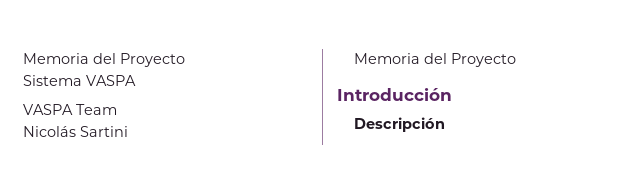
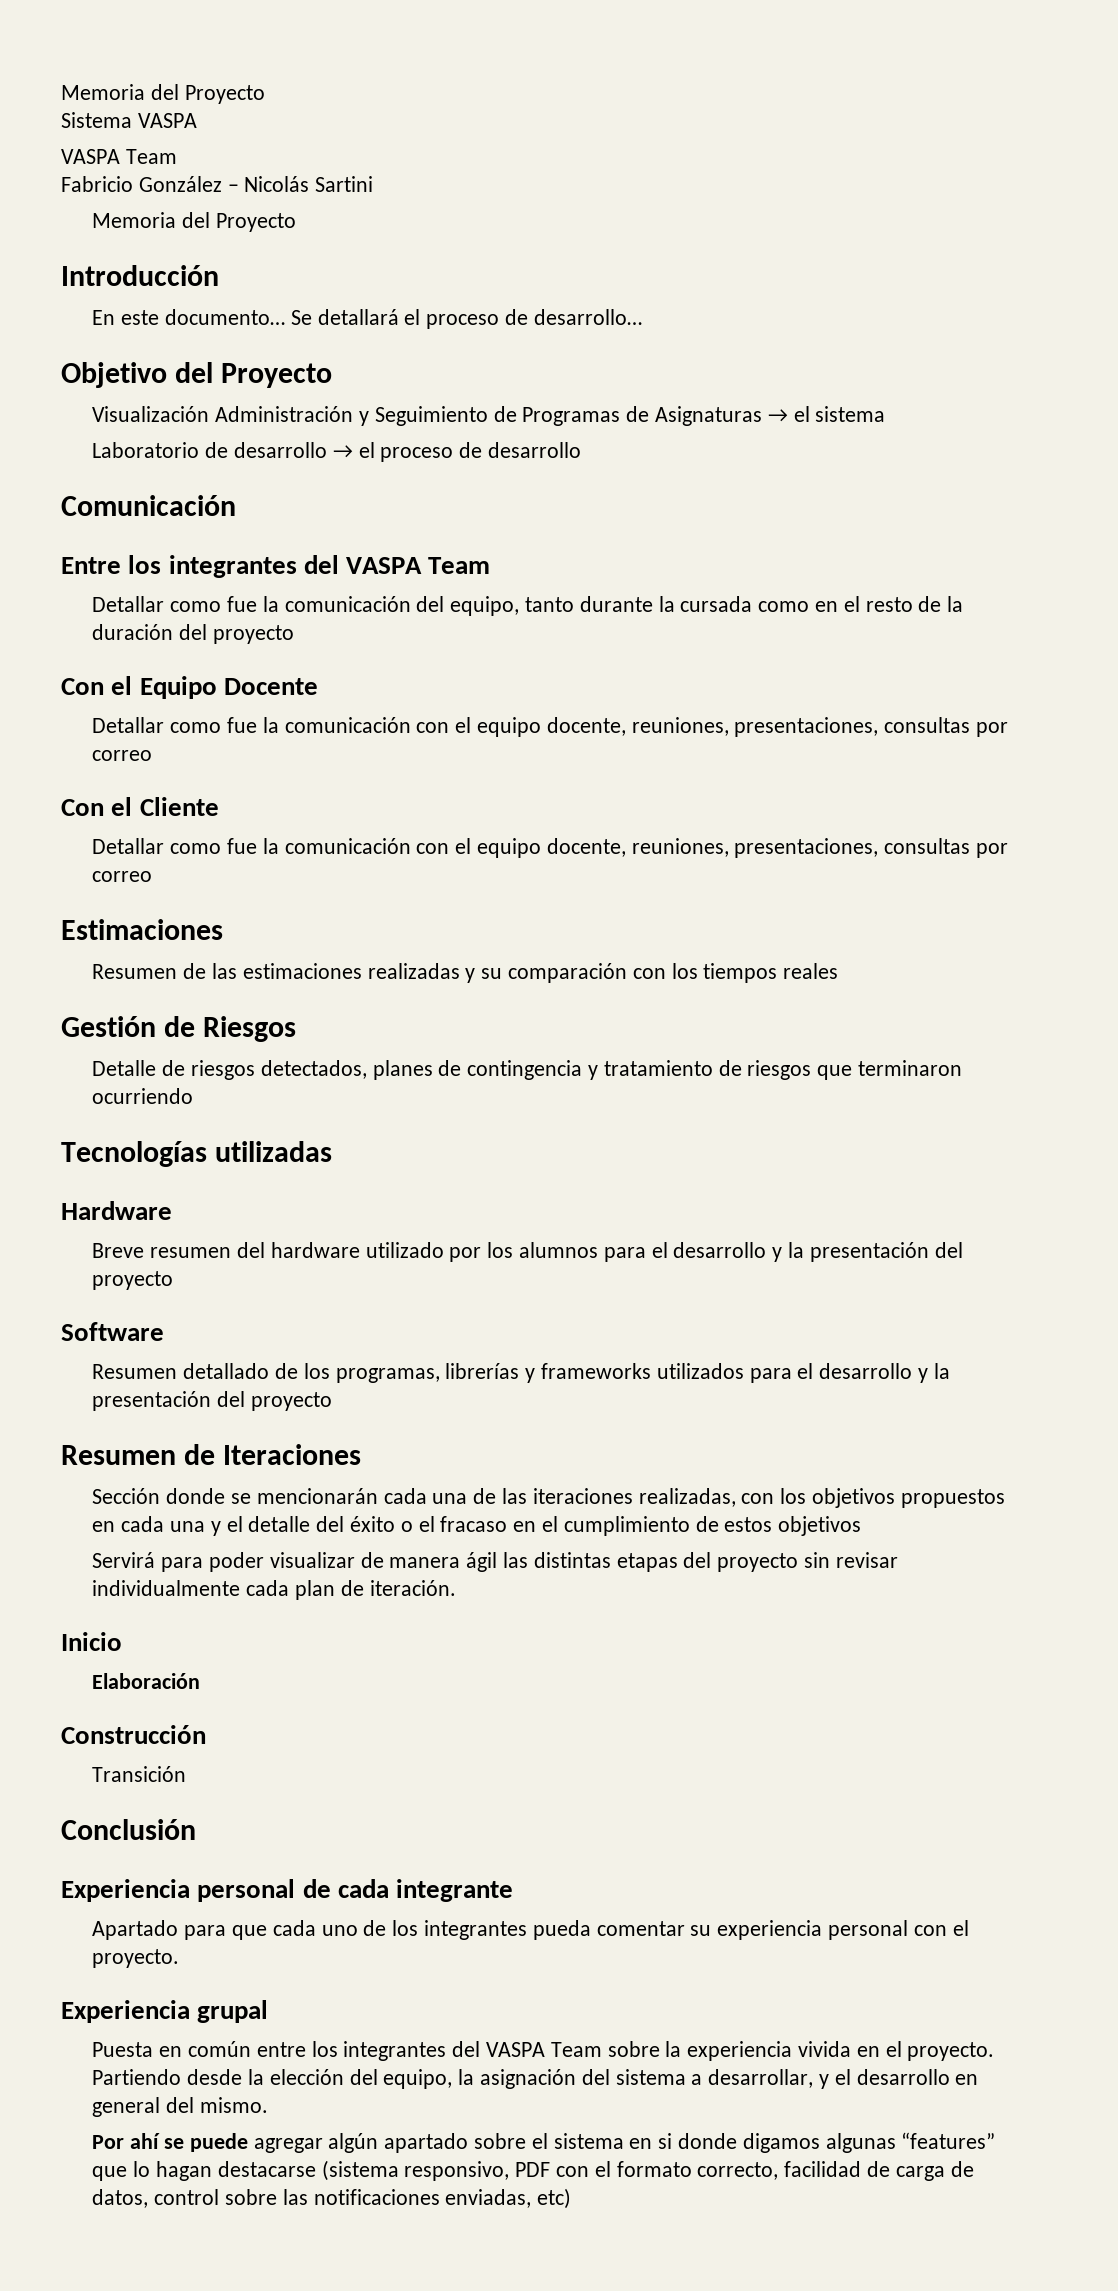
(117, 109) none -> [61,176,239,192] Fabricio González –
[353,117,445,132] Descripción -> [92,309,642,329] [61,362,333,388] [92,406,886,426] [92,442,582,462] [61,495,236,516] [61,555,491,578] [92,596,964,616] [92,624,295,644] [61,676,318,699] [92,717,1009,737] [92,750,153,761] [61,797,219,816] [92,838,1009,858] [92,871,153,882] [61,919,223,940] [92,963,839,983] [61,1016,297,1042] [92,1060,963,1080] [92,1088,194,1104] [61,1141,333,1167] [61,1201,172,1220] [92,1242,963,1262] [92,1271,174,1290] [61,1322,164,1341] [92,1363,950,1383] [92,1391,333,1411] [61,1444,362,1465] [92,1488,1005,1508] [92,1516,862,1536] [92,1552,898,1572] [92,1580,456,1600] [61,1632,122,1651] [92,1673,201,1689] [61,1725,206,1744] [92,1766,187,1782] [61,1819,196,1840] [61,1879,514,1902] [92,1920,969,1940] [92,1949,180,1968] [61,2000,269,2023] [92,2041,995,2061] [92,2069,979,2089] [92,2097,269,2117] [92,2132,996,2153] [92,2160,974,2181] [92,2188,572,2209] En este documento… Se detallará el proceso de desarrollo… // Objetivo del Proyecto // Visualización Administración y Seguimiento de Programas de Asignaturas → el sistema // Laboratorio de desarrollo → el proceso de desarrollo // Comunicación // Entre los integrantes del VASPA Team // Detallar como fue la comunicación del equipo, tanto durante la cursada como en el resto de la duración del proyecto // Con el Equipo Docente // Detallar como fue la comunicación con el equipo docente, reuniones, presentaciones, consultas por correo // Con el Cliente // Detallar como fue la comunicación con el equipo docente, reuniones, presentaciones, consultas por correo // Estimaciones // Resumen de las estimaciones realizadas y su comparación con los tiempos reales // Gestión de Riesgos // Detalle de riesgos detectados, planes de contingencia y tratamiento de riesgos que terminaron ocurriendo // Tecnologías utilizadas // Hardware // Breve resumen del hardware utilizado por los alumnos para el desarrollo y la presentación del proyecto // Software // Resumen detallado de los programas, librerías y frameworks utilizados para el desarrollo y la presentación del proyecto // Resumen de Iteraciones // Sección donde se mencionarán cada una de las iteraciones realizadas, con los objetivos propuestos en cada una y el detalle del éxito o el fracaso en el cumplimiento de estos objetivos // Servirá para poder visualizar de manera ágil las distintas etapas del proyecto sin revisar individualmente cada plan de iteración. // Inicio // Elaboración // Construcción // Transición // Conclusión // Experiencia personal de cada integrante // Apartado para que cada uno de los integrantes pueda comentar su experiencia personal con el proyecto. // Experiencia grupal // Puesta en común entre los integrantes del VASPA Team sobre la experiencia vivida en el proyecto. Partiendo desde la elección del equipo, la asignación del sistema a desarrollar, y el desarrollo en general del mismo. // Por ahí se puede agregar algún apartado sobre el sistema en si donde digamos algunas “features” que lo hagan destacarse (sistema responsivo, PDF con el formato correcto, facilidad de carga de datos, control sobre las notificaciones enviadas, etc)

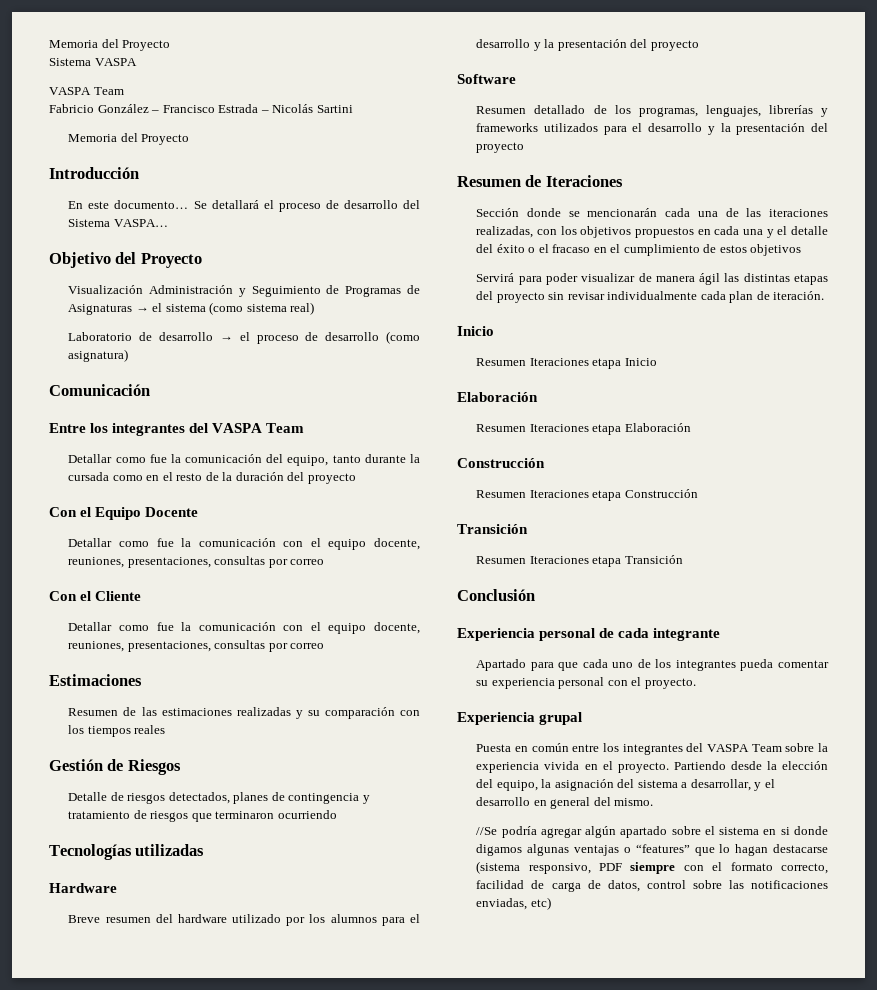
(239, 188) none -> [162,104,269,113] Francisco Estrada –
[533,309,642,325] desarrollo… -> [343,200,420,209] [68,219,168,227] desarrollo del Sistema VASPA…
(886, 414) none -> [209,302,315,315] (como sistema real)
(582, 450) none -> [386,331,420,344] [68,349,129,362] (como asignatura)
(440, 1375) none -> [705,105,761,117] lenguajes,
[92,1673,201,1689] [61,1725,206,1744] Elaboración // Construcción // -> [476,358,657,369] [457,392,538,402] [476,423,691,435] [457,458,545,468] [476,489,698,501] [457,524,528,534] [476,556,622,567] Resumen Iteraciones etapa Inicio // Elaboración // Resumen Iteraciones etapa Elaboración // Construcción // Resumen Iteraciones etapa Construcción // Transición // Resumen Iteraciones etapa
[92,2133,248,2152] Por ahí se puede -> [476,826,537,838] //Se podría
(896, 2143) none -> [573,845,631,856] ventajas o
(551, 2169) none -> [630,862,676,874] siempre

